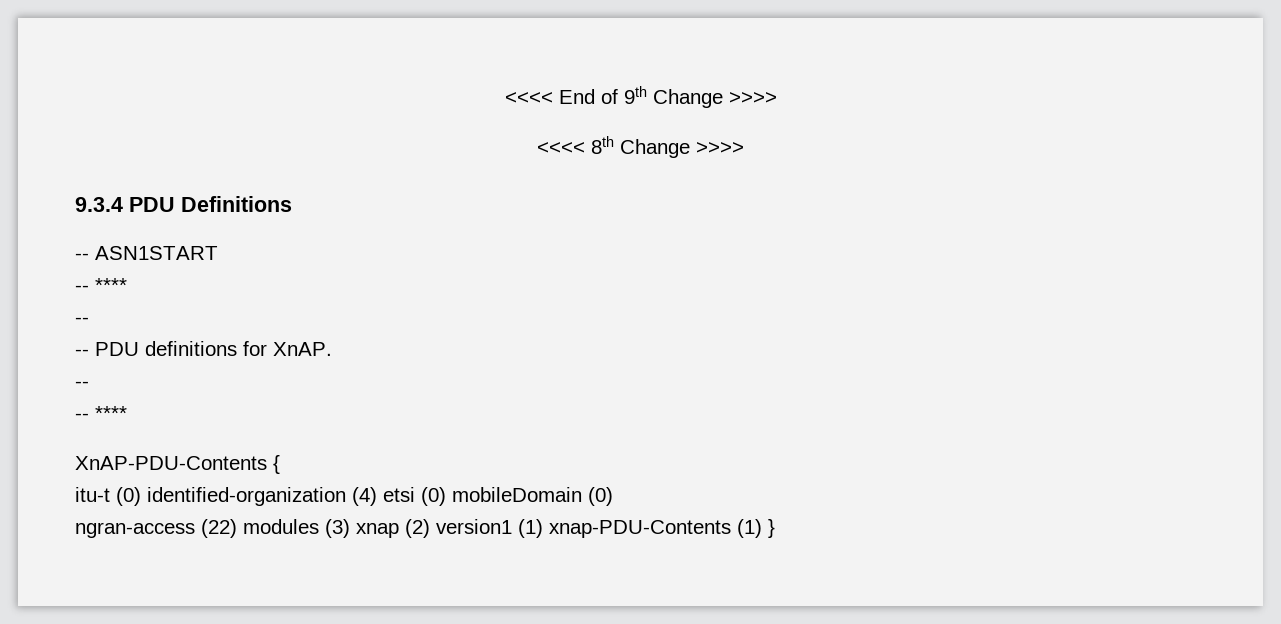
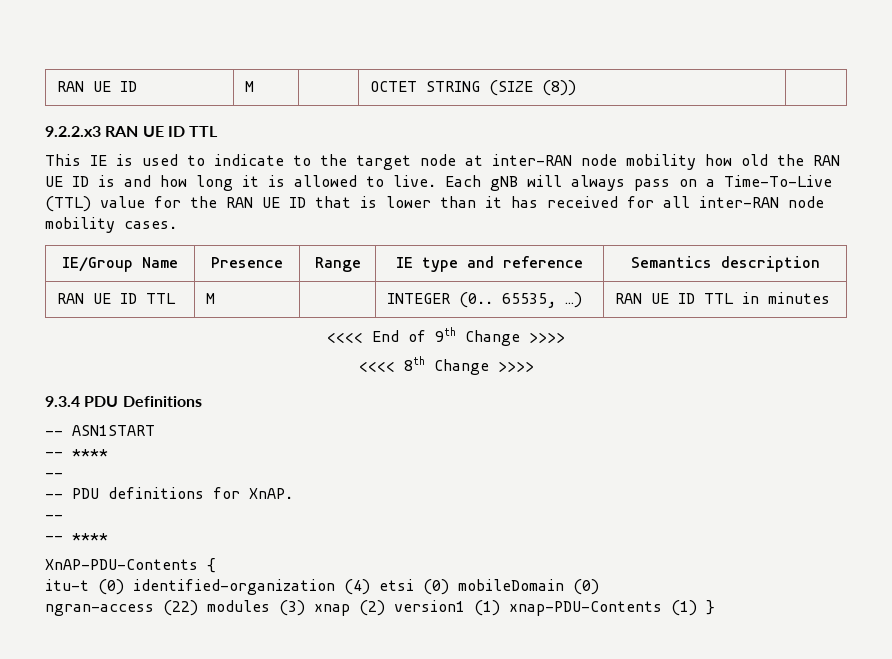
(504, 98) none -> [56,81,137,92] [244,81,254,92] [369,80,576,96] [45,126,219,137] [45,154,840,170] [45,175,832,191] [45,196,824,212] [45,217,177,233] [62,257,178,272] [211,257,283,268] [314,257,361,272] [396,256,583,272] [630,256,820,272] [56,293,176,304] [205,293,215,304] [386,292,582,308] [614,292,830,304] RAN UE ID | M | | OCTET STRING (SIZE (8)) | // 9.2.2.x3 RAN UE ID TTL // This IE is used to indicate to the target node at inter-RAN node mobility how old the RAN UE ID is and how long it is allowed to live. Each gNB will always pass on a Time-To-Live (TTL) value for the RAN UE ID that is lower than it has received for all inter-RAN node mobility cases. // IE/Group Name | Presence | Range | IE type and reference | Semantics description // RAN UE ID TTL | M | | INTEGER (0.. 65535, …) | RAN UE ID TTL in minutes //

